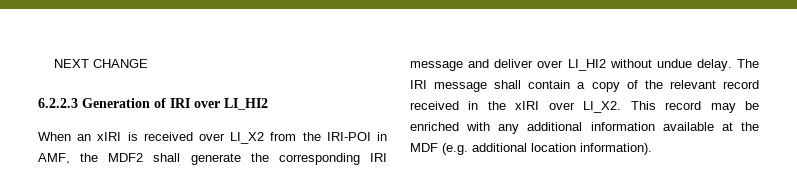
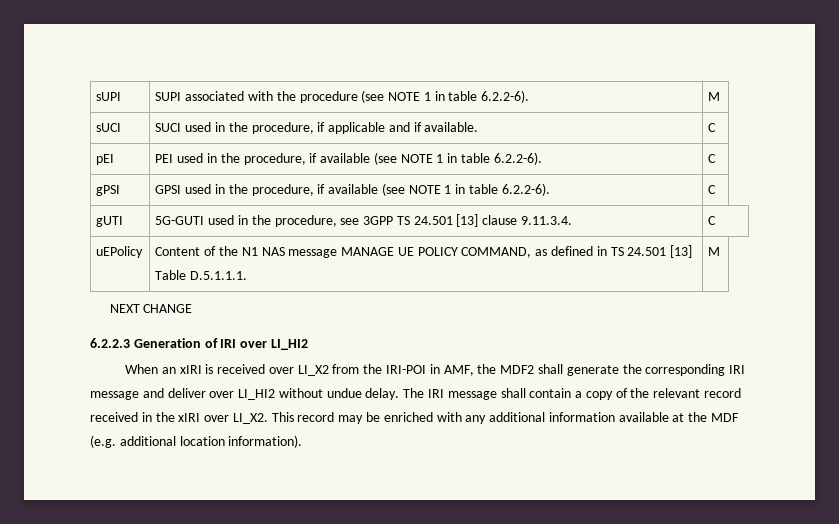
(53, 63) none -> [96,92,122,101] [155,90,530,103] [708,92,721,101] [96,123,122,132] [155,122,479,134] [708,123,717,132] [96,154,115,165] [155,152,542,165] [708,154,717,163] [96,185,121,196] [155,183,550,196] [708,185,717,194] [96,216,124,227] [155,214,572,227] [708,216,717,225] [96,246,144,258] [155,245,693,258] [155,270,248,280] [708,247,721,256] sUPI | SUPI associated with the procedure (see NOTE 1 in table 6.2.2-6). | M // sUCI | SUCI used in the procedure, if applicable and if available. | C // pEI | PEI used in the procedure, if available (see NOTE 1 in table 6.2.2-6). | C // gPSI | GPSI used in the procedure, if available (see NOTE 1 in table 6.2.2-6). | C // gUTI | 5G-GUTI used in the procedure, see 3GPP TS 24.501 [13] clause 9.11.3.4. | C // uEPolicy | Content of the N1 NAS message MANAGE UE POLICY COMMAND, as defined in TS 24.501 [13] Table D.5.1.1.1. | M //

